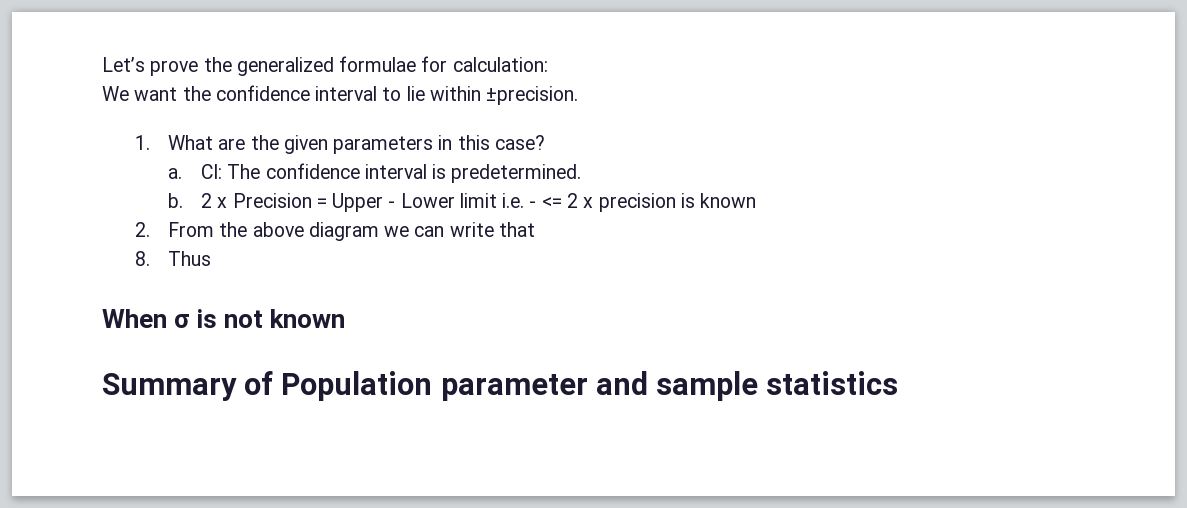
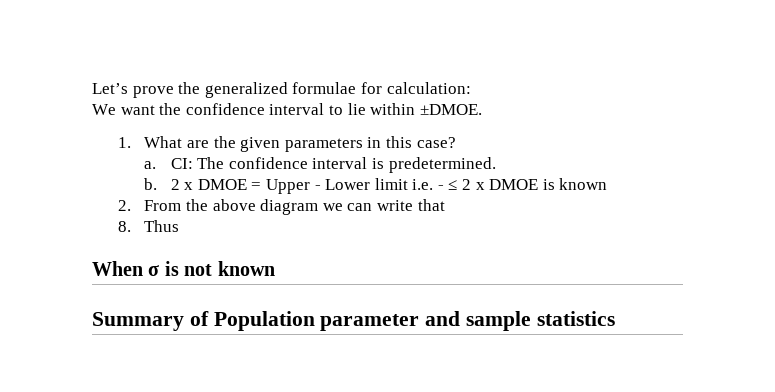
[486,86,579,105] ±precision. -> [419,104,482,115] ±DMOE.
[232,193,312,208] Precision -> [197,179,247,190] DMOE
[541,193,676,212] <= 2 x precision -> [448,179,539,190] ≤ 2 x DMOE

